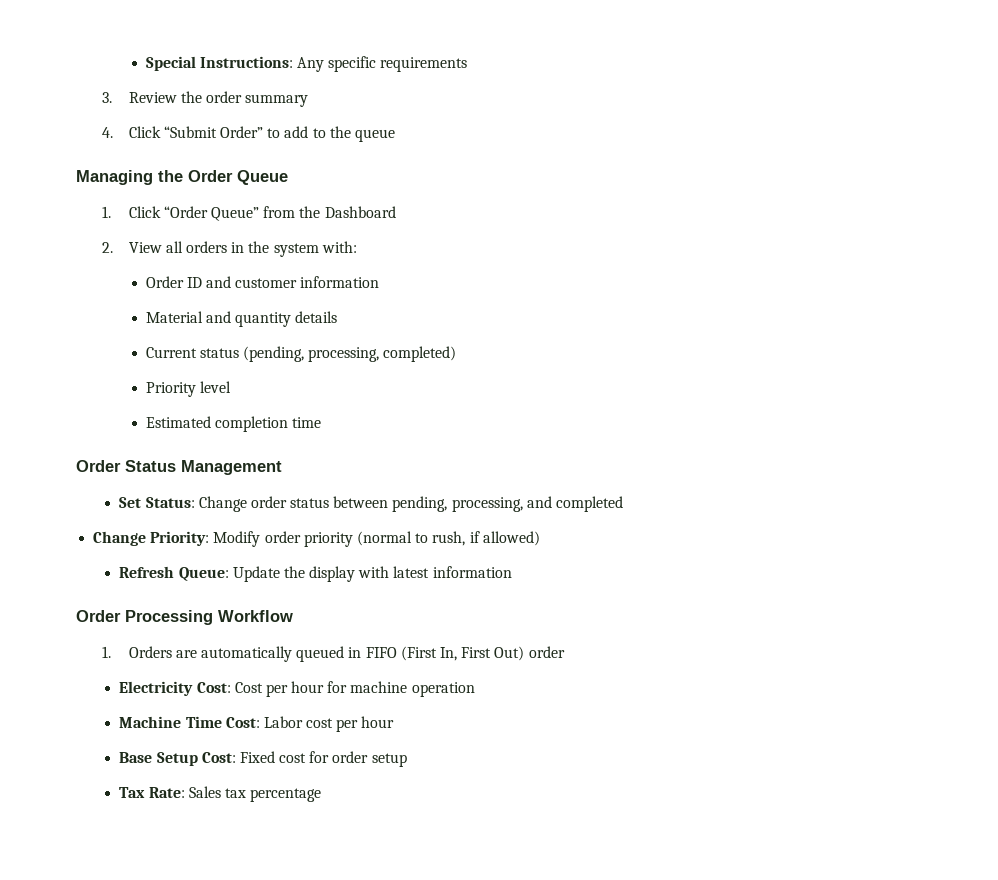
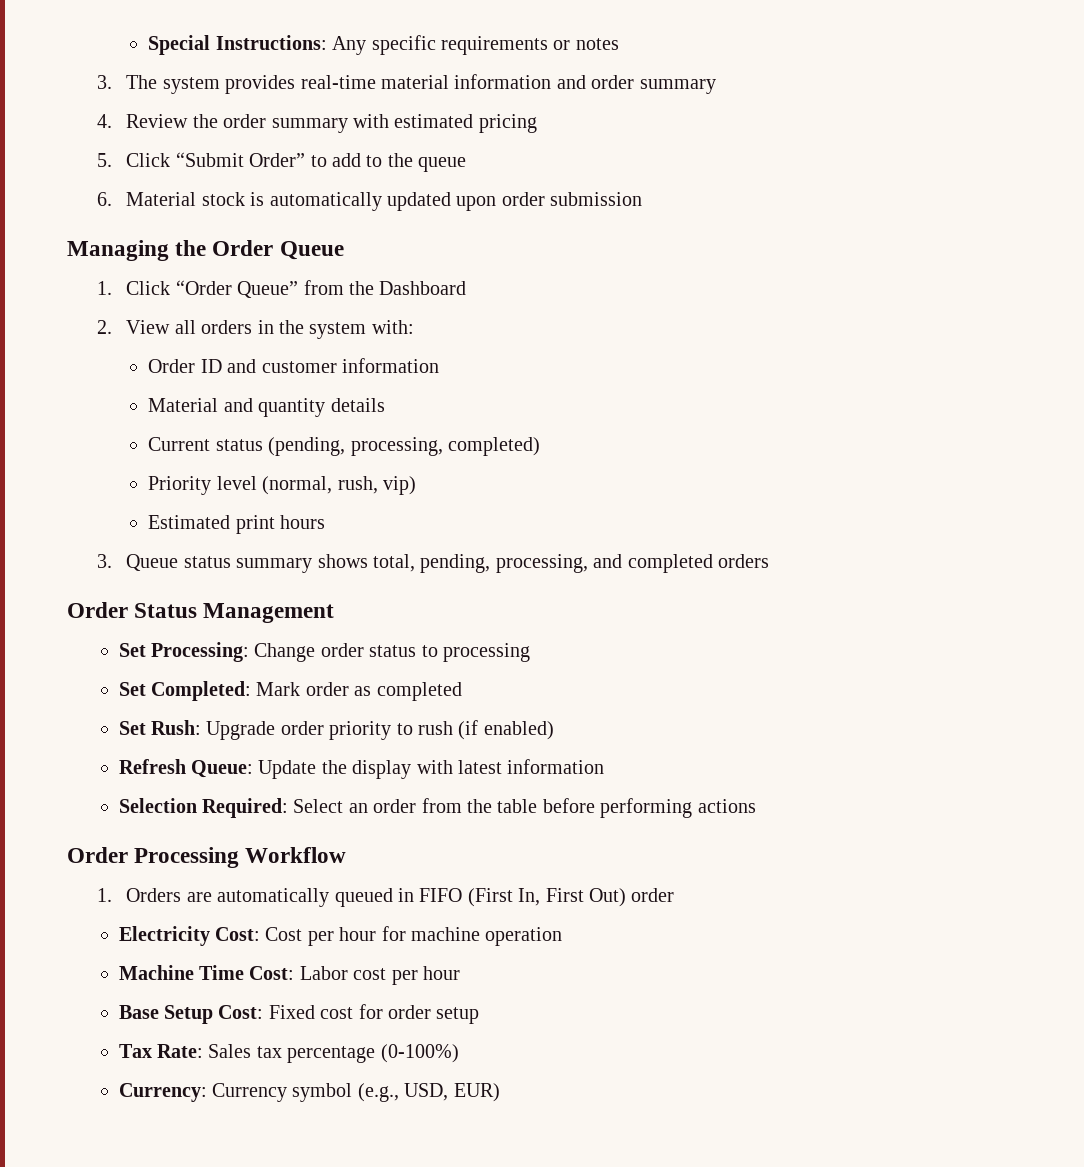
[102,92,113,103] // 3. -> [553,38,619,50] [96,74,716,94] [96,114,112,128] or notes // 3. The system provides real-time material information and order summary // 4.
[102,127,114,138] // 4. -> [352,114,537,133] [96,153,112,167] with estimated pricing // 5.
(395, 135) none -> [96,192,643,211] // 6. Material stock is automatically updated upon order submission
[145,416,322,432] // Estimated completion time -> [262,476,416,495] [148,515,326,534] [96,554,769,573] (normal, rush, vip) // Estimated print hours // 3. Queue status summary shows total, pending, processing, and completed orders
[145,497,195,508] Status: -> [151,642,250,662] Processing:
[333,496,624,512] [93,531,540,547] between pending, processing, and completed // Change Priority: Modify order priority (normal to rush, if allowed) -> [421,643,531,662] [118,681,462,701] [118,720,554,740] to processing // Set Completed: Mark order as completed // Set Rush: Upgrade order priority to rush (if enabled)
(512, 572) none -> [118,798,756,818] // Selection Required: Select an order from the table before performing actions
(322, 795) none -> [380,1044,459,1063] [118,1083,500,1102] (0-100%) // Currency: Currency symbol (e.g., USD, EUR)

